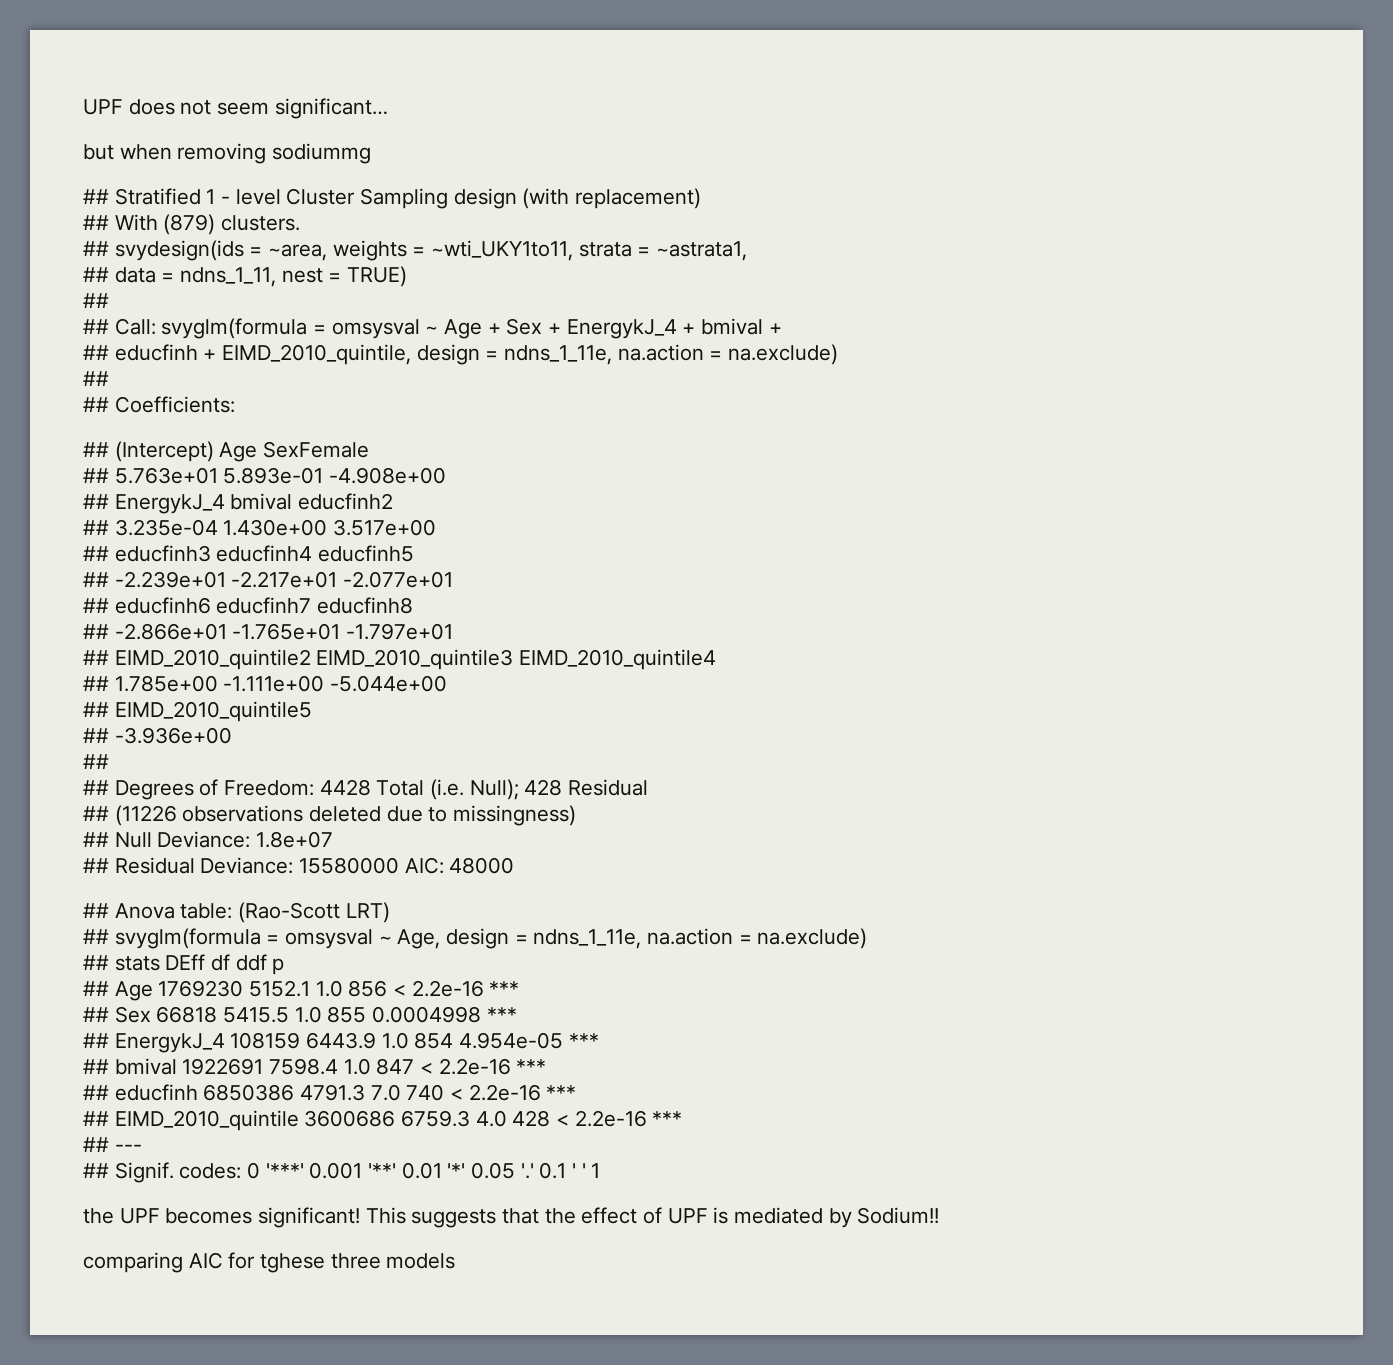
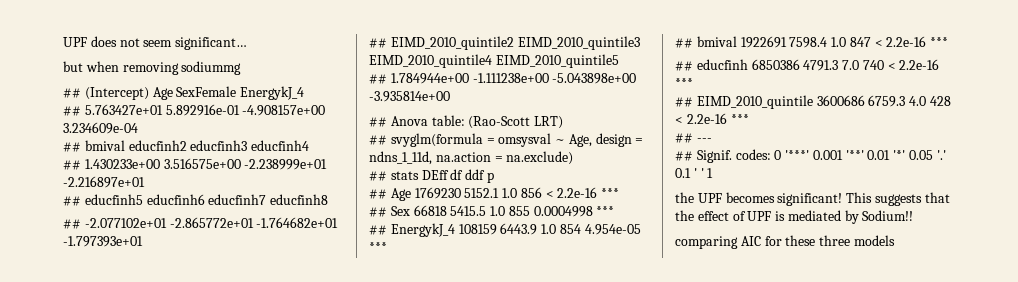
[83,188,702,209] [83,214,301,235] [83,240,748,261] [83,266,408,287] [83,293,109,308] [83,318,782,339] [83,344,839,365] [83,371,109,386] [83,396,235,413] // ## Stratified 1 - level Cluster Sampling design (with replacement) // ## With (879) clusters. // ## svydesign(ids = ~area, weights = ~wti_UKY1to11, strata = ~astrata1, // ## data = ndns_1_11, nest = TRUE) // ## // ## Call: svyglm(formula = omsysval ~ Age + Sex + EnergykJ_4 + bmival + // ## educfinh + EIMD_2010_quintile, design = ndns_1_11e, na.action = na.exclude) // ## // ## Coefficients: -> (242, 68) none
[83,467,447,484] [83,494,225,514] // ## 5.763e+01 5.893e-01 -4.908e+00 // ## EnergykJ_4 -> [240,86,305,100] [63,104,326,116] [63,122,138,134] [63,142,81,152] EnergykJ_4 // ## 5.763427e+01 5.892916e-01 -4.908157e+00 3.234609e-04 // ##
[83,519,437,536] [83,545,313,562] // ## 3.235e-04 1.430e+00 3.517e+00 // ## educfinh3 educfinh4 -> [190,140,310,151] [63,158,328,170] [63,176,145,188] [63,196,81,206] educfinh3 educfinh4 // ## 1.430233e+00 3.516575e+00 -2.238999e+01 -2.216897e+01 // ##
[83,571,454,588] [83,598,109,613] // ## -2.239e+01 -2.217e+01 -2.077e+01 // ## -> (143, 199) none
[114,623,454,640] -2.866e+01 -1.765e+01 -1.797e+01 -> [84,217,339,228] [63,236,143,247] -2.077102e+01 -2.865772e+01 -1.764682e+01 -1.797393e+01
[83,675,448,692] [83,701,312,722] [83,727,232,744] [83,754,109,769] [83,779,649,800] [83,805,577,826] [83,831,334,848] [83,857,515,874] // ## 1.785e+00 -1.111e+00 -5.044e+00 // ## EIMD_2010_quintile5 // ## -3.936e+00 // ## // ## Degrees of Freedom: 4428 Total (i.e. Null); 428 Residual // ## (11226 observations deleted due to missingness) // ## Null Deviance: 1.8e+07 // ## Residual Deviance: 15580000 AIC: 48000 -> [495,54,619,68] [369,73,637,84] [369,91,450,102] EIMD_2010_quintile5 // ## 1.784944e+00 -1.111238e+00 -5.043898e+00 -3.935814e+00
[533,929,642,949] ndns_1_11e, -> [369,151,432,165] ndns_1_11d,
[260,1253,326,1273] tghese -> [785,235,816,246] these

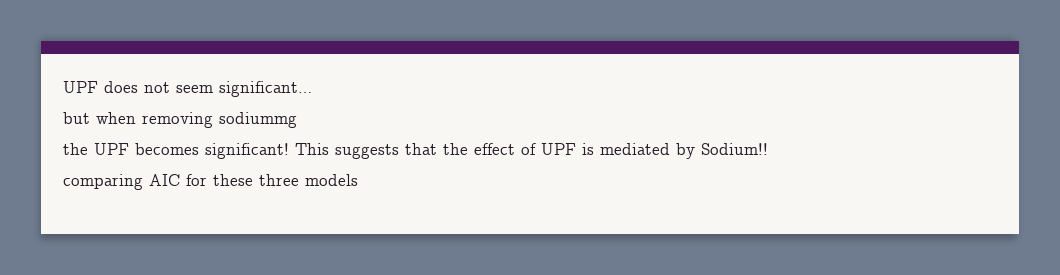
[63,86,305,100] [63,104,326,116] [63,122,138,134] [63,140,310,152] [63,158,328,170] [63,176,145,188] [63,194,329,206] [63,217,339,229] [63,236,143,247] [369,36,640,50] [369,54,619,68] [369,73,637,84] [369,91,450,102] [369,115,564,129] [369,133,644,147] [369,151,574,165] [369,169,494,183] [369,187,620,201] [369,205,615,217] [369,223,641,237] [369,242,387,252] [675,36,949,48] [675,59,940,71] [675,78,693,88] [675,95,951,109] [675,113,749,124] [675,133,712,143] [675,149,946,163] [675,168,714,178] // ## (Intercept) Age SexFemale EnergykJ_4 // ## 5.763427e+01 5.892916e-01 -4.908157e+00 3.234609e-04 // ## bmival educfinh2 educfinh3 educfinh4 // ## 1.430233e+00 3.516575e+00 -2.238999e+01 -2.216897e+01 // ## educfinh5 educfinh6 educfinh7 educfinh8 // ## -2.077102e+01 -2.865772e+01 -1.764682e+01 -1.797393e+01 // ## EIMD_2010_quintile2 EIMD_2010_quintile3 EIMD_2010_quintile4 EIMD_2010_quintile5 // ## 1.784944e+00 -1.111238e+00 -5.043898e+00 -3.935814e+00 // ## Anova table: (Rao-Scott LRT) // ## svyglm(formula = omsysval ~ Age, design = ndns_1_11d, na.action = na.exclude) // ## stats DEff df ddf p // ## Age 1769230 5152.1 1.0 856 < 2.2e-16 *** // ## Sex 66818 5415.5 1.0 855 0.0004998 *** // ## EnergykJ_4 108159 6443.9 1.0 854 4.954e-05 *** // ## bmival 1922691 7598.4 1.0 847 < 2.2e-16 *** // ## educfinh 6850386 4791.3 7.0 740 < 2.2e-16 *** // ## EIMD_2010_quintile 3600686 6759.3 4.0 428 < 2.2e-16 *** // ## --- // ## Signif. codes: 0 '***' 0.001 '**' 0.01 '*' 0.05 '.' 0.1 ' ' 1 -> (297, 120) none

